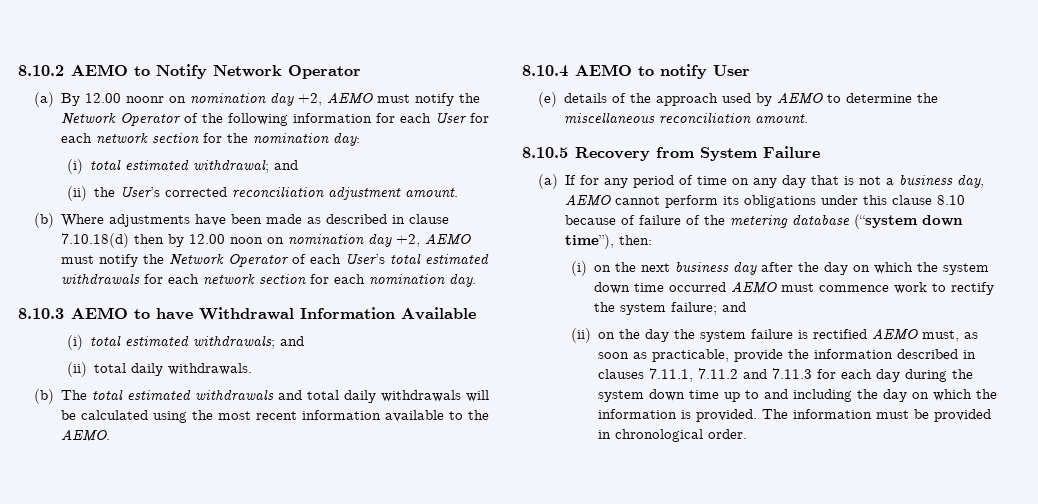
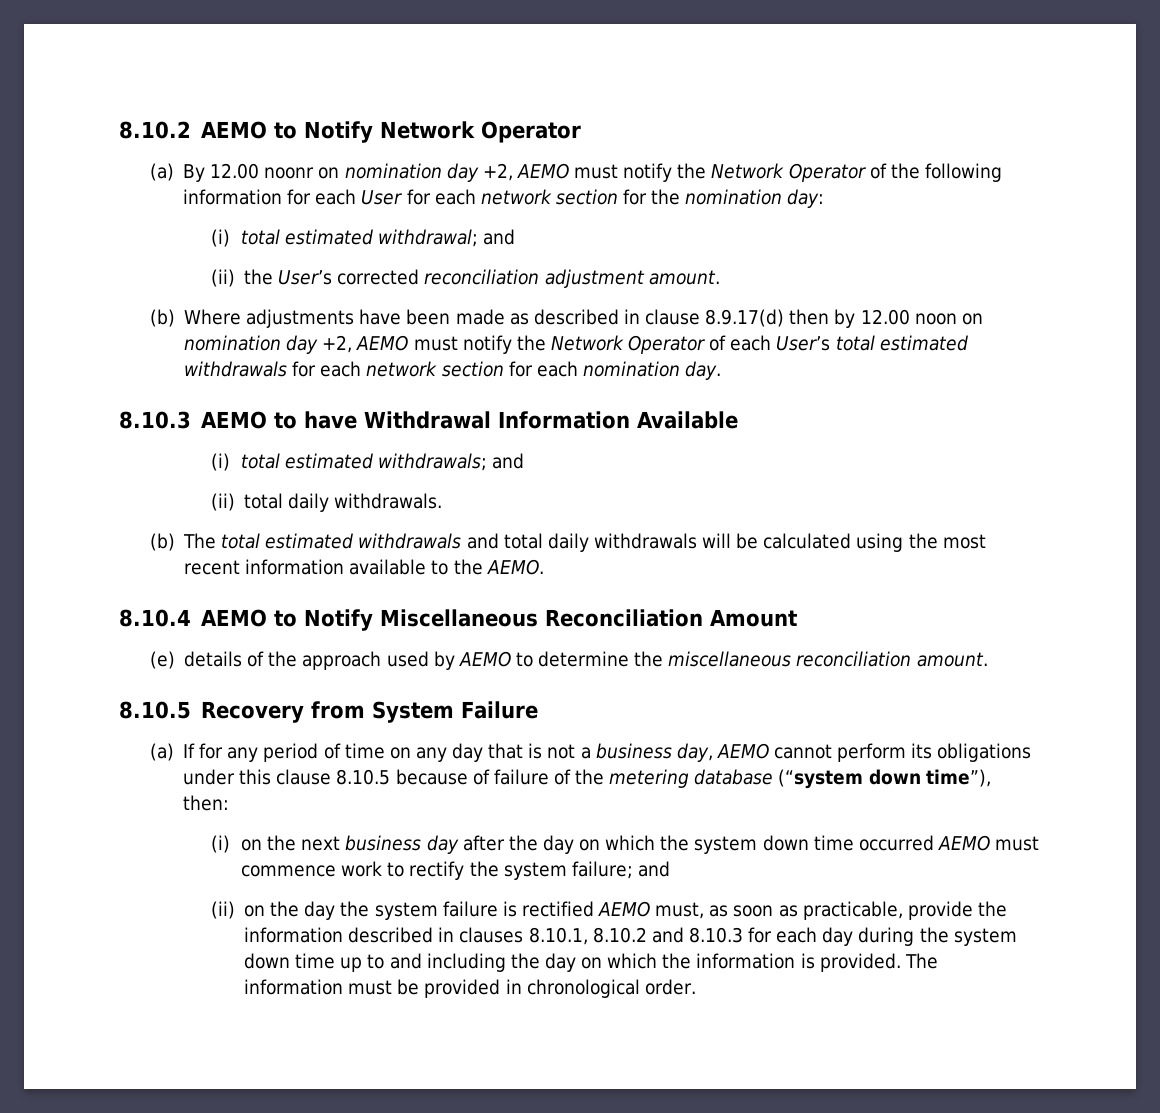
[61,233,130,248] 7.10.18(d) -> [705,309,785,327] 8.9.17(d)
[660,64,751,79] notify User -> [303,609,798,631] Notify Miscellaneous Reconciliation Amount
[937,195,966,205] 8.10 -> [336,769,391,785] 8.10.5
[648,368,812,382] 7.11.1, 7.11.2 and 7.11.3 -> [528,927,743,945] 8.10.1, 8.10.2 and 8.10.3

